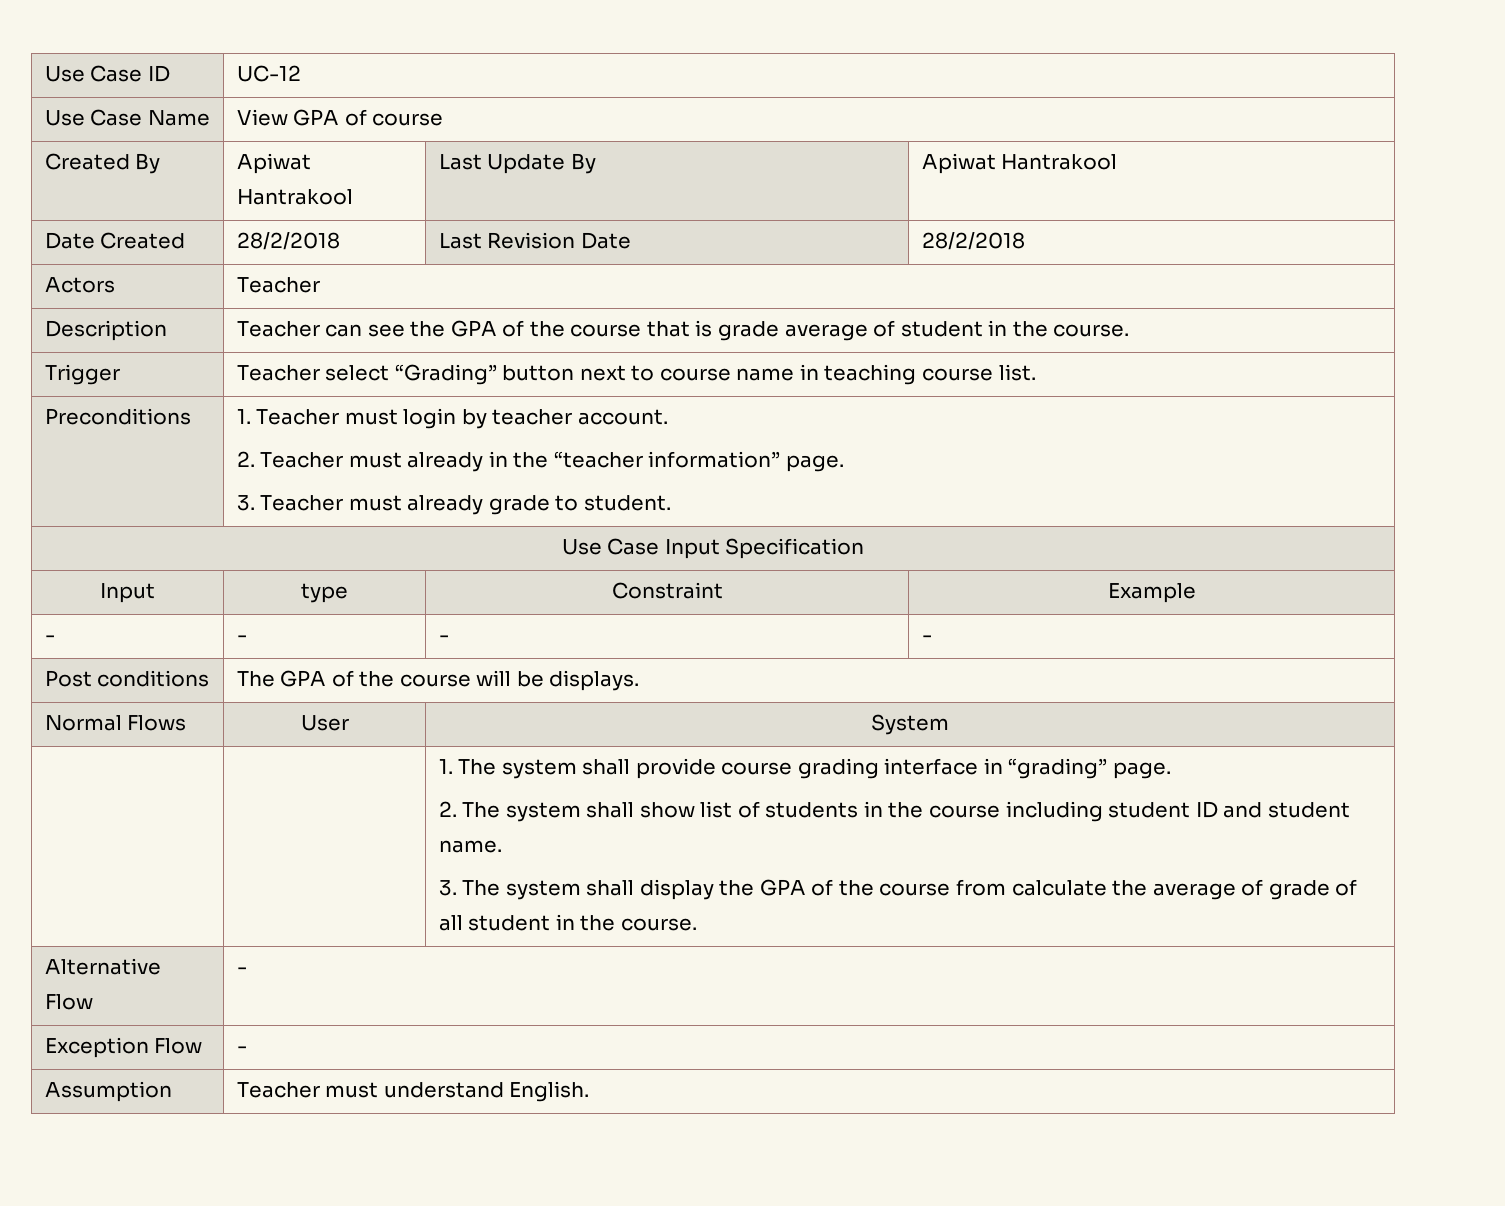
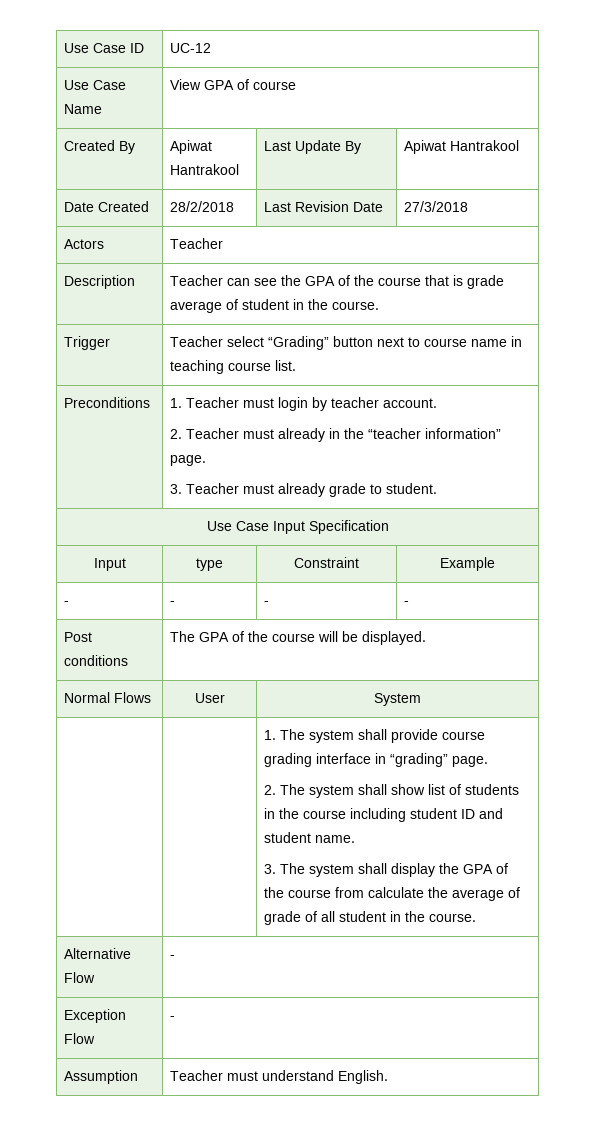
[921,232,1025,250] 28/2/2018 -> [403,201,468,212] 27/3/2018
[549,670,640,691] displays. -> [361,631,426,645] displayed.

